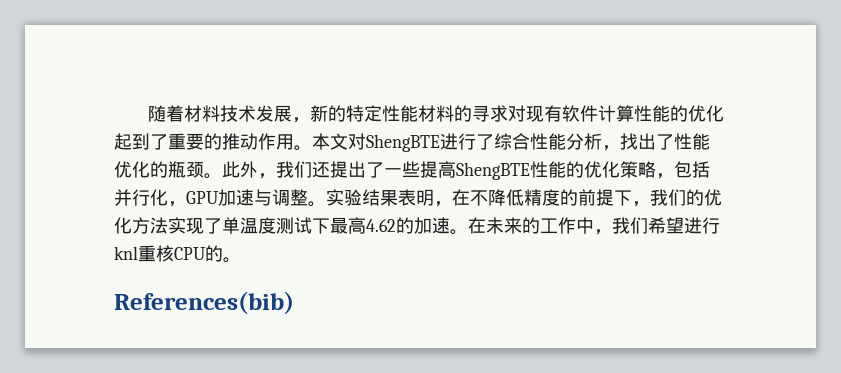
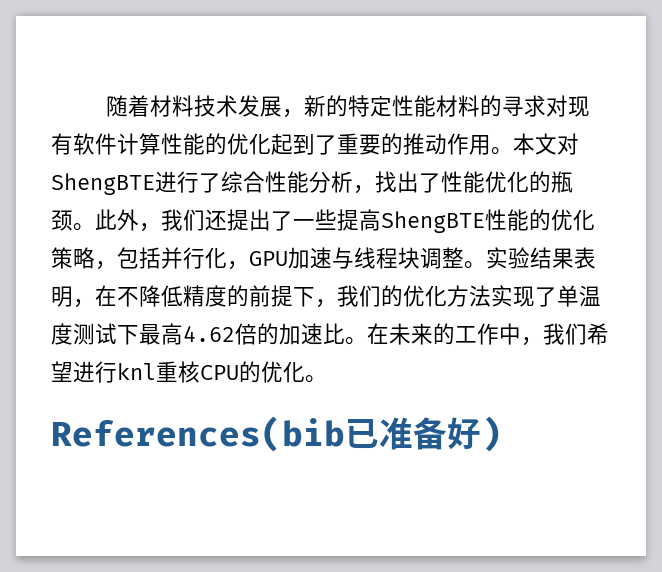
(272, 197) none -> [354,247,420,269] 线程块
[396,217,450,234] 的加速 -> [235,323,345,345] 倍的加速比
(223, 253) none -> [261,361,305,383] 优化
[114,291,294,315] References(bib) -> [51,416,502,452] References(bib已准备好)

